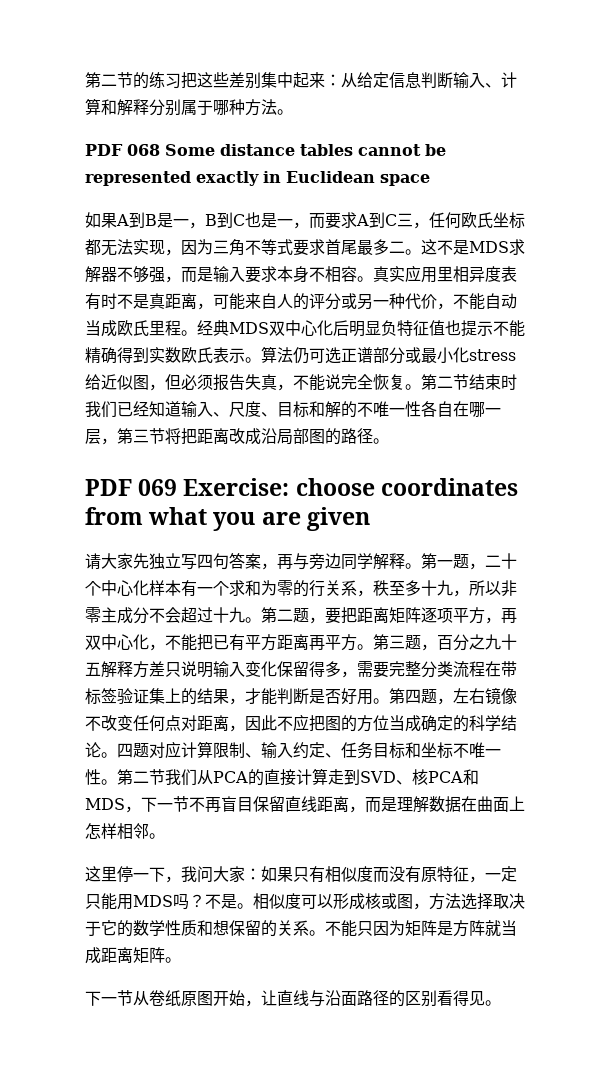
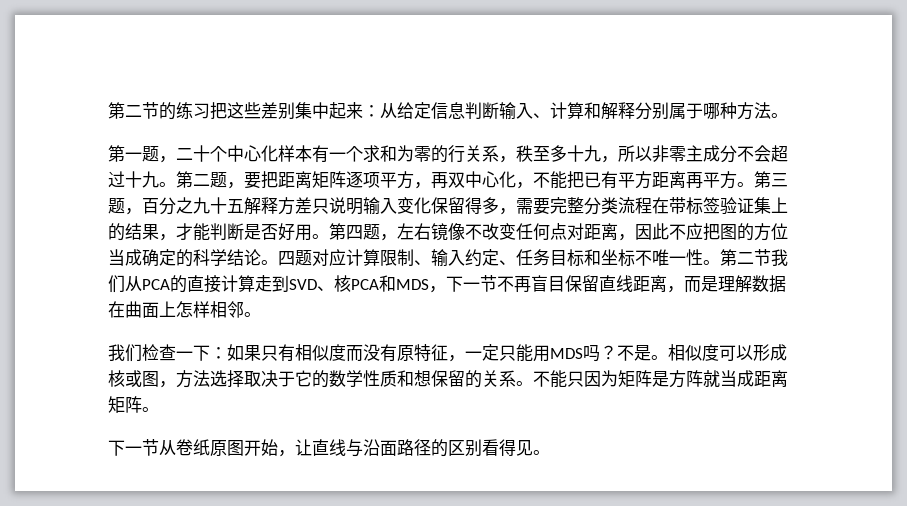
[85,144,446,156] [85,171,430,186] [85,212,525,229] [85,239,525,256] [85,265,517,283] [85,293,517,310] [85,320,525,337] [85,346,516,364] [85,374,517,391] [85,401,501,418] [85,428,389,445] [85,478,518,496] [85,507,370,531] [85,553,421,570] PDF 068 Some distance tables cannot be represented exactly in Euclidean space // 如果A到B是一，B到C也是一，而要求A到C三，任何欧氏坐标都无法实现，因为三角不等式要求首尾最多二。这不是MDS求解器不够强，而是输入要求本身不相容。真实应用里相异度表有时不是真距离，可能来自人的评分或另一种代价，不能自动当成欧氏里程。经典MDS双中心化后明显负特征值也提示不能精确得到实数欧氏表示。算法仍可选正谱部分或最小化stress给近似图，但必须报告失真，不能说完全恢复。第二节结束时我们已经知道输入、尺度、目标和解的不唯一性各自在哪一层，第三节将把距离改成沿局部图的路径。 // PDF 069 Exercise: choose coordinates from what you are given // 请大家先独立写四句答案，再与旁边同学解释。 -> (788, 115) none
[85,866,245,883] 这里停一下，我问大家 -> [108,344,210,362] 我们检查一下

